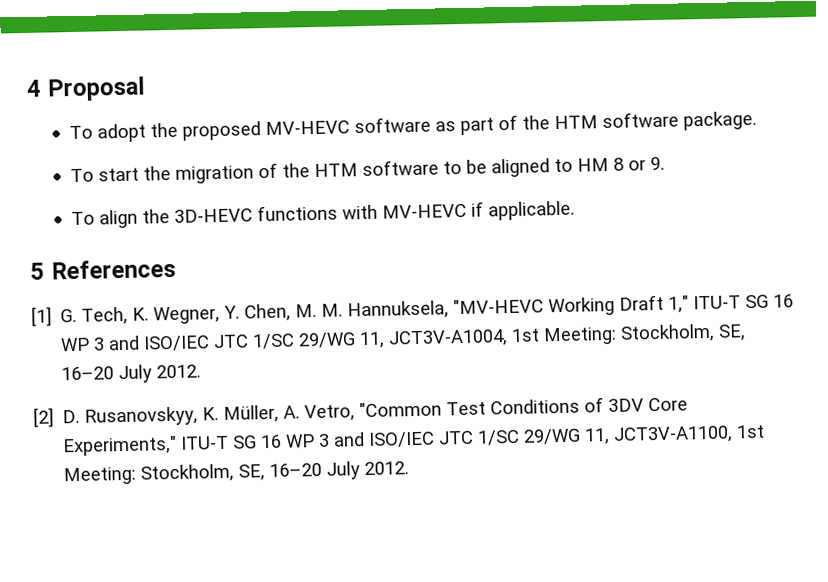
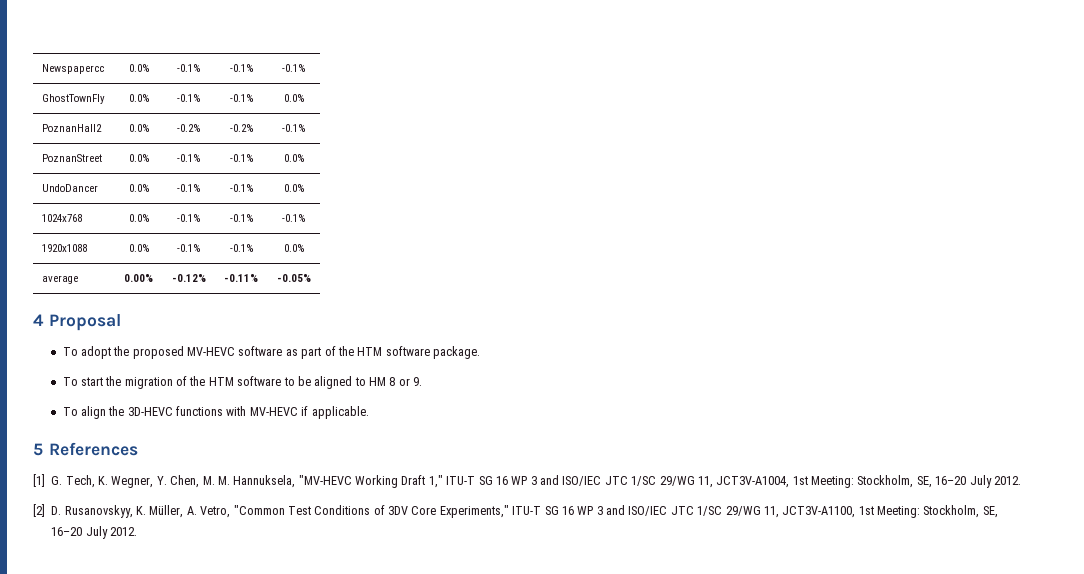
(26, 88) none -> [41,64,104,74] [128,64,149,72] [177,64,200,72] [229,64,253,72] [282,64,305,72] [41,94,105,104] [128,94,149,102] [177,94,200,102] [229,94,253,102] [283,94,304,102] [41,124,102,132] [128,124,149,132] [177,124,200,132] [229,124,253,132] [282,124,305,132] [41,154,102,162] [128,154,149,162] [177,154,200,162] [229,154,253,162] [283,154,304,162] [41,184,98,192] [128,184,149,192] [177,184,200,192] [229,184,253,192] [283,184,304,192] [41,214,82,222] [128,214,149,222] [177,214,200,222] [229,214,253,222] [282,214,305,222] [41,244,87,252] [128,244,149,252] [177,244,200,252] [229,244,253,252] [283,244,304,252] [41,275,78,284] [124,274,153,282] [171,274,206,282] [224,274,258,282] [276,274,311,282] Newspapercc | 0.0% | -0.1% | -0.1% | -0.1% // GhostTownFly | 0.0% | -0.1% | -0.1% | 0.0% // PoznanHall2 | 0.0% | -0.2% | -0.2% | -0.1% // PoznanStreet | 0.0% | -0.1% | -0.1% | 0.0% // UndoDancer | 0.0% | -0.1% | -0.1% | 0.0% // 1024x768 | 0.0% | -0.1% | -0.1% | -0.1% // 1920x1088 | 0.0% | -0.1% | -0.1% | 0.0% // average | 0.00% | -0.12% | -0.11% | -0.05% //

